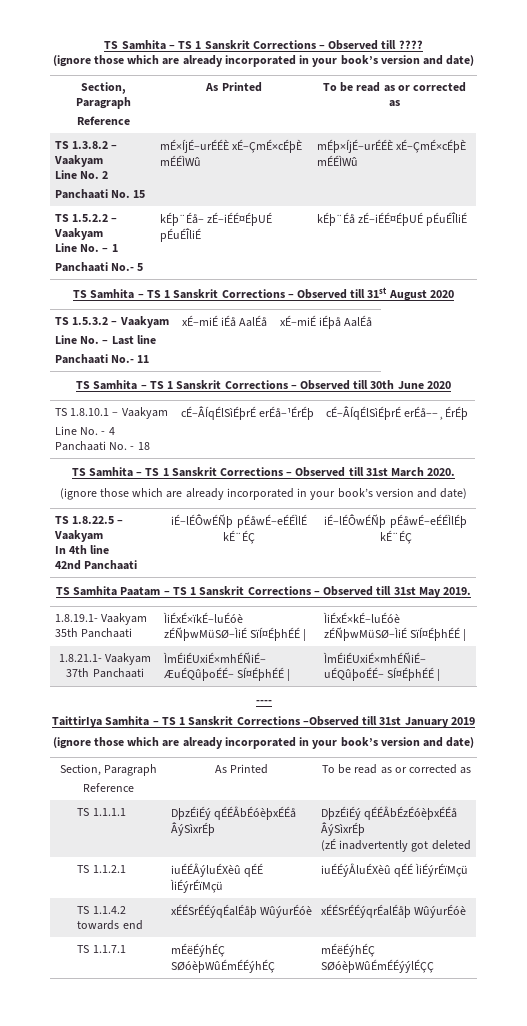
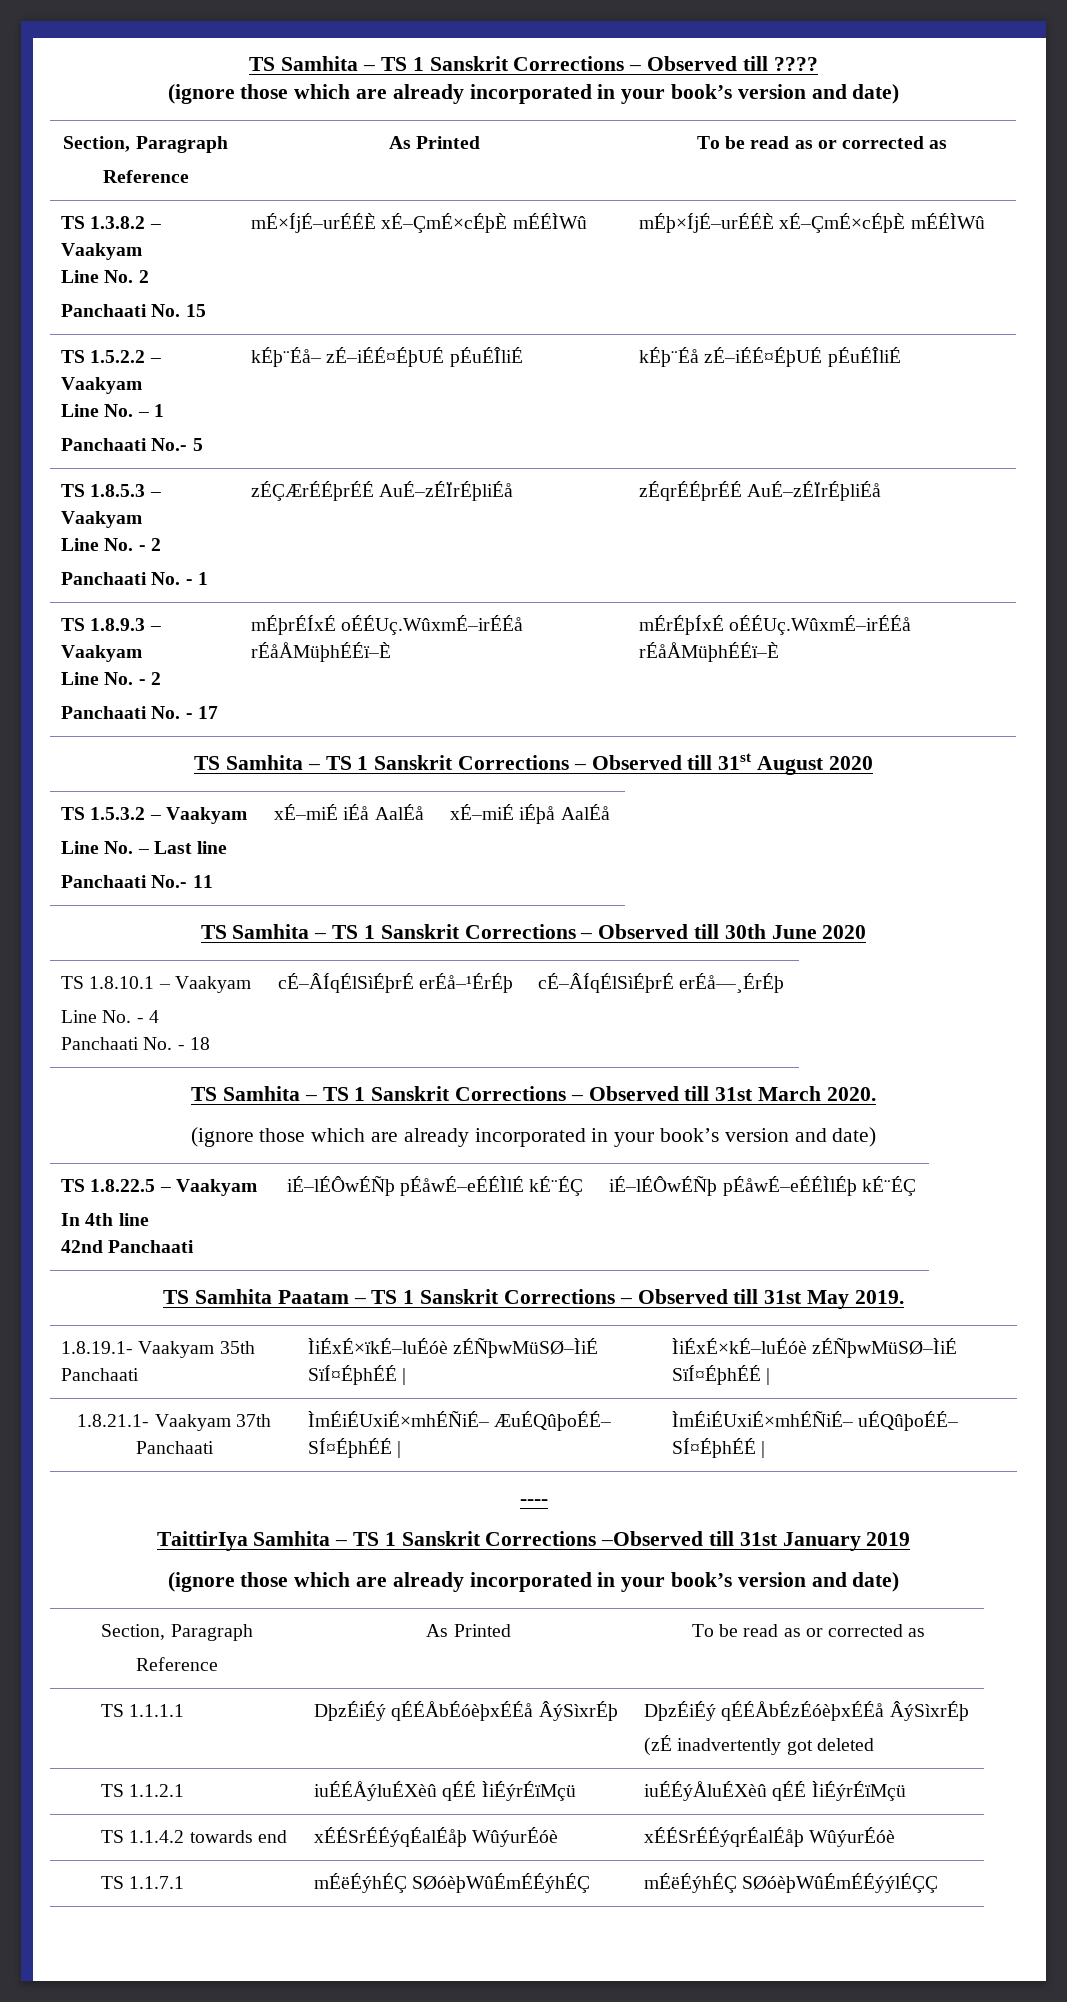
(468, 219) none -> [61,484,161,497] [61,511,143,528] [61,538,161,551] [61,572,208,585] [251,481,514,501] [639,481,882,501] [61,618,161,631] [61,645,143,662] [61,672,161,685] [61,706,218,719] [251,615,524,635] [251,642,392,662] [639,615,912,635] [639,642,780,662] // TS 1.8.5.3 – Vaakyam // Line No. - 2 // Panchaati No. - 1 | zÉÇÆrÉÉþrÉÉ AuÉ–zÉÏrÉþliÉå | zÉqrÉÉþrÉÉ AuÉ–zÉÏrÉþliÉå // TS 1.8.9.3 – Vaakyam // Line No. - 2 // Panchaati No. - 17 | mÉþrÉÍxÉ oÉÉUç.WûxmÉ–irÉÉå rÉåÅMüþhÉÉï–È | mÉrÉþÍxÉ oÉÉUç.WûxmÉ–irÉÉå rÉåÅMüþhÉÉï–È

